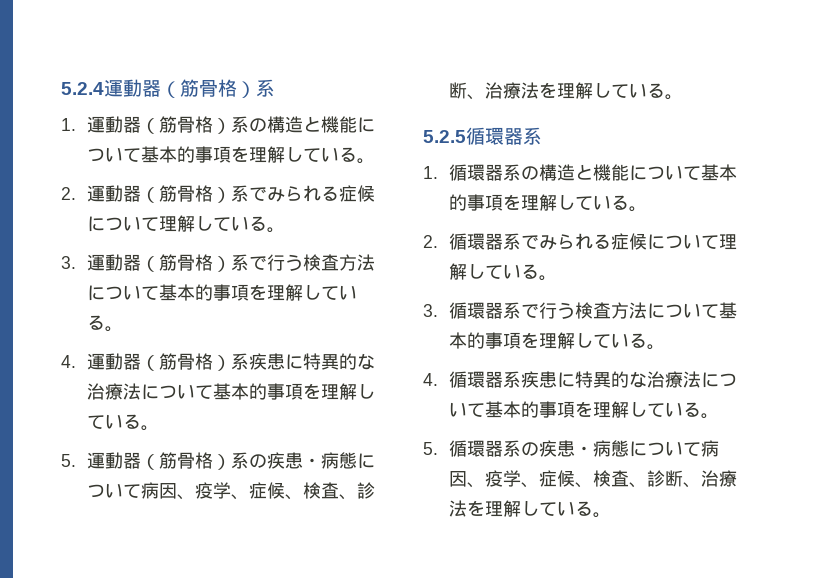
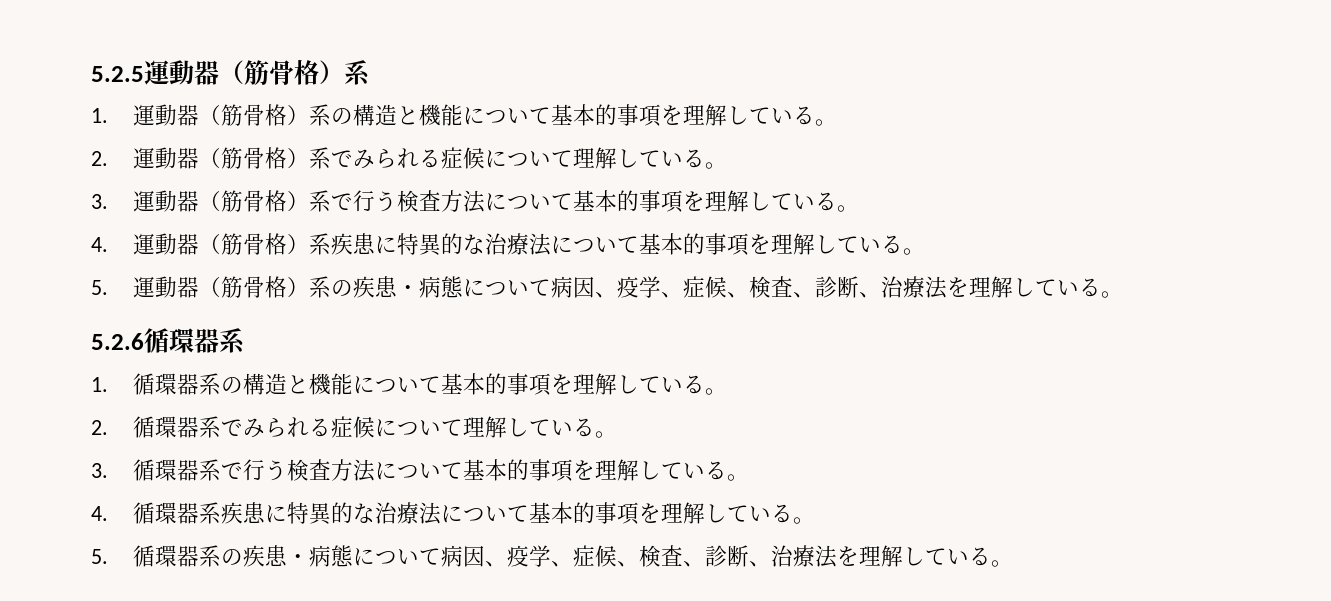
[61,82,104,95] 5.2.4 -> [91,66,144,82] 5.2.5
[423,130,466,143] 5.2.5 -> [91,333,144,350] 5.2.6

